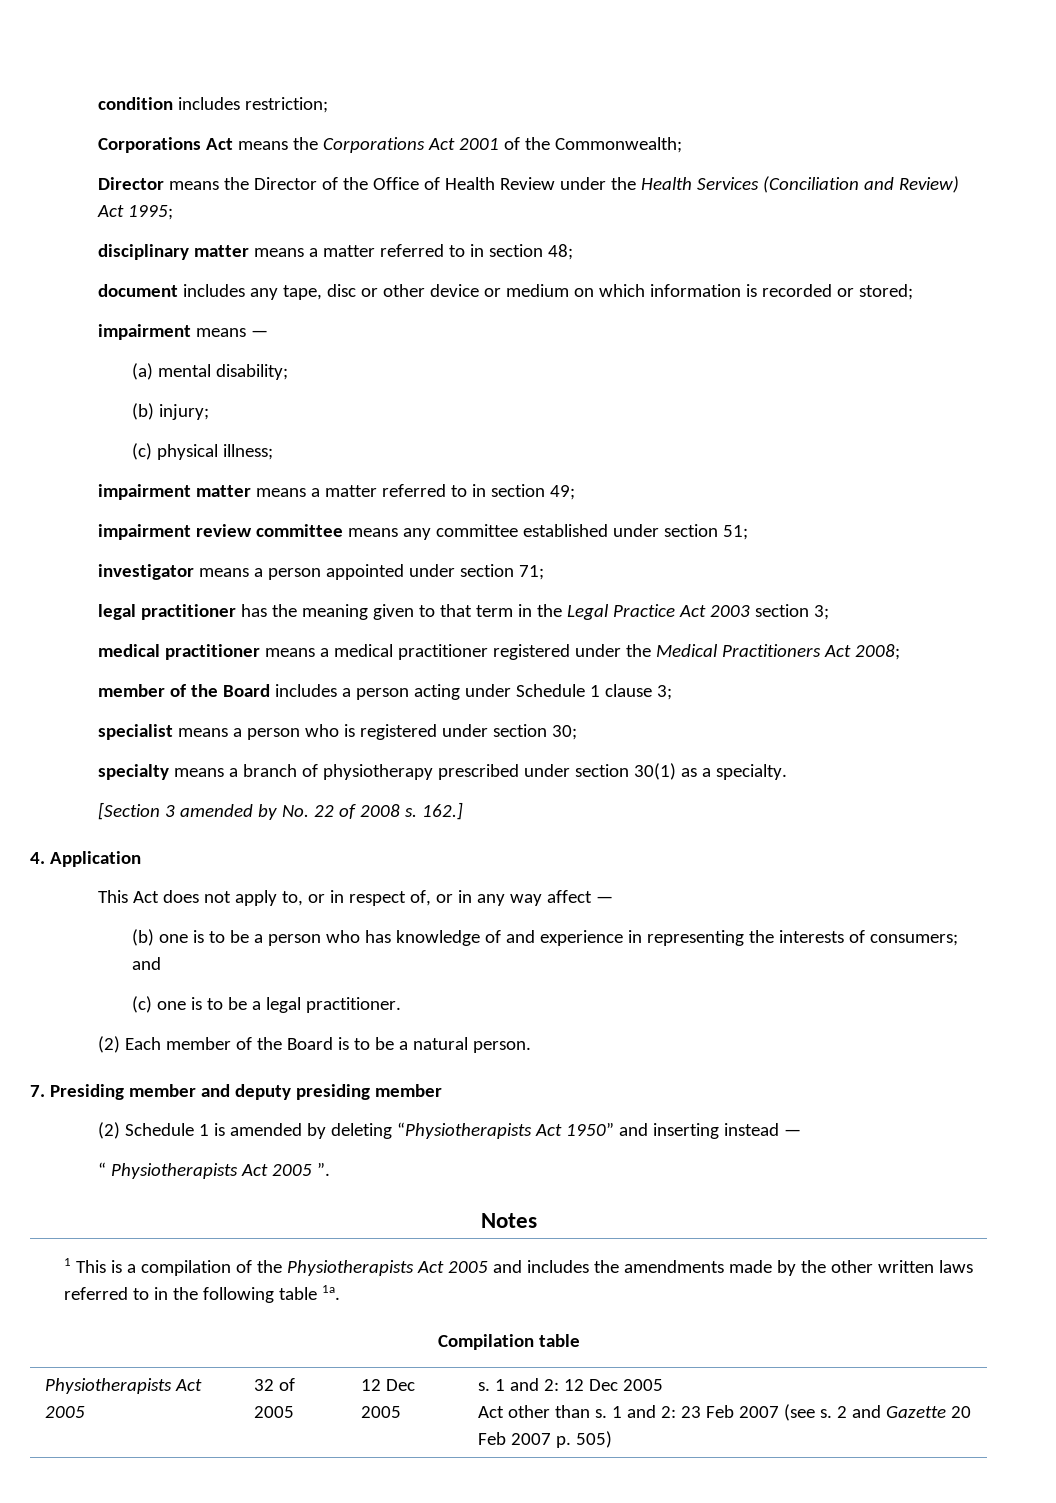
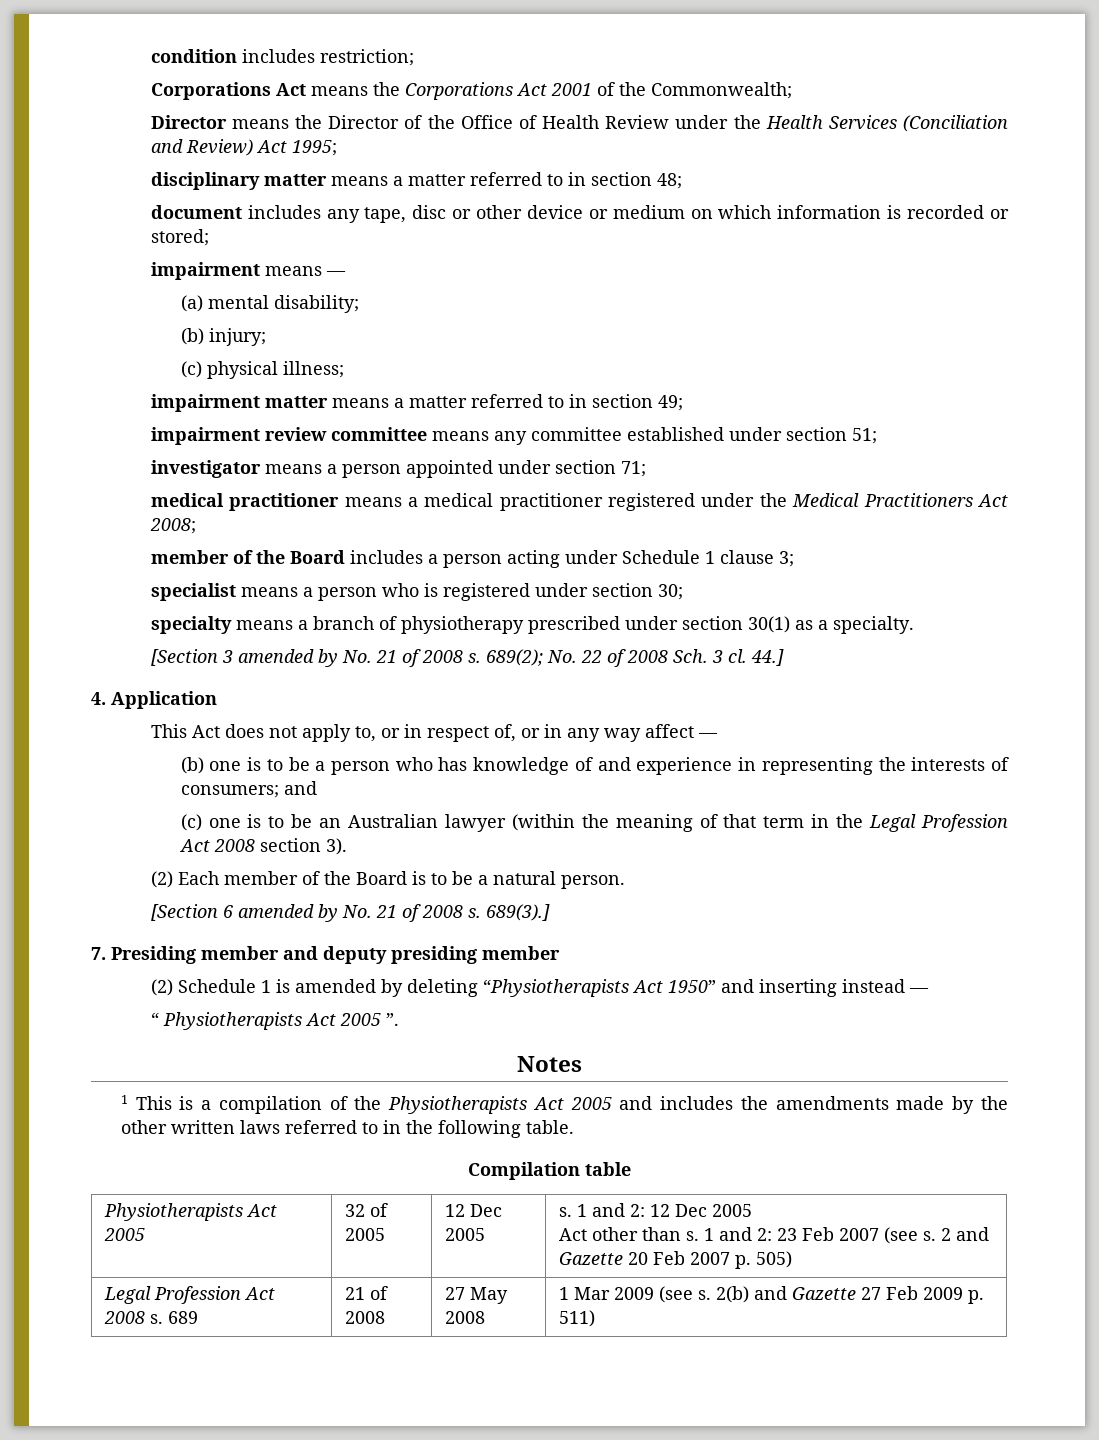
[98,604,830,620] // legal practitioner has the meaning given to that term in the Legal Practice Act 2003 section 3; -> (646, 469) none
[314,802,464,820] 22 of 2008 s. 162.] -> [375,649,784,667] 21 of 2008 s. 689(2); No. 22 of 2008 Sch. 3 cl. 44.]
[252,997,402,1013] a legal practitioner. -> [319,814,1009,832] [178,838,347,855] an Australian lawyer (within the meaning of that term in the Legal Profession Act 2008 section 3).
(532, 1047) none -> [150,904,550,922] // [Section 6 amended by No. 21 of 2008 s. 689(3).]
[279,1285,341,1300] table 1a. -> [525,1120,574,1134] table.
(612, 1439) none -> [104,1286,276,1304] [104,1311,199,1324] [345,1286,389,1300] [345,1311,386,1324] [445,1287,509,1304] [445,1311,486,1324] [559,1286,985,1304] [559,1310,596,1327] // Legal Profession Act 2008 s. 689 | 21 of 2008 | 27 May 2008 | 1 Mar 2009 (see s. 2(b) and Gazette 27 Feb 2009 p. 511)

